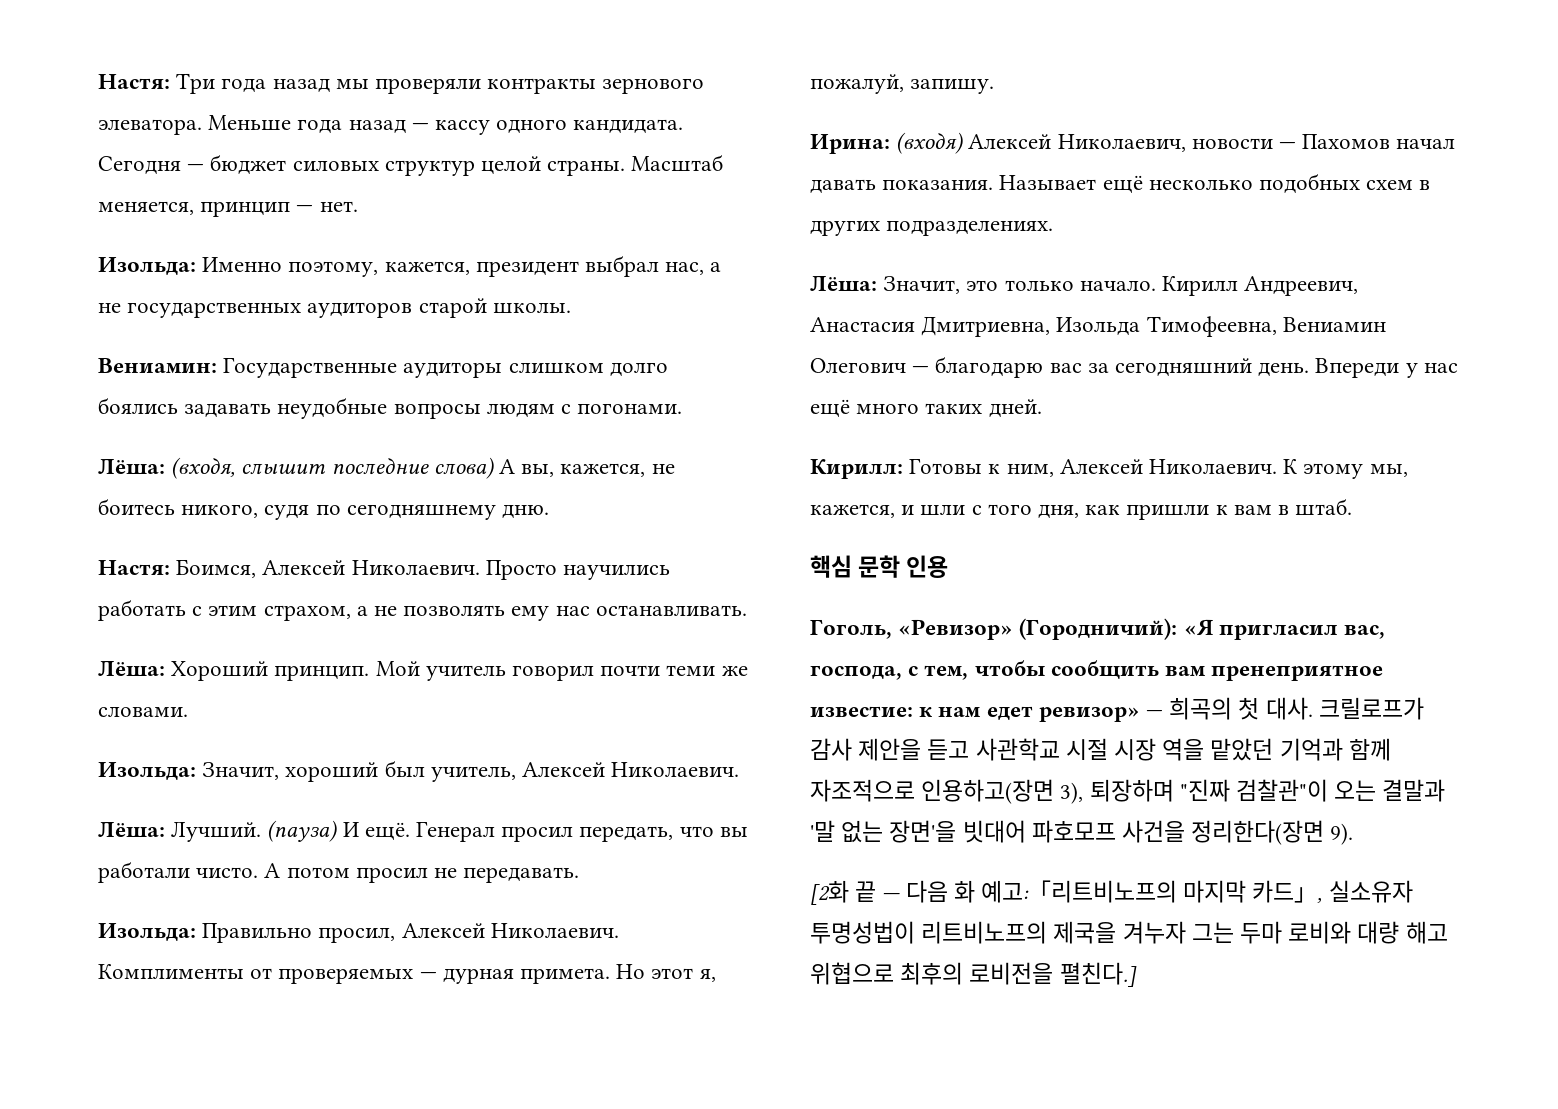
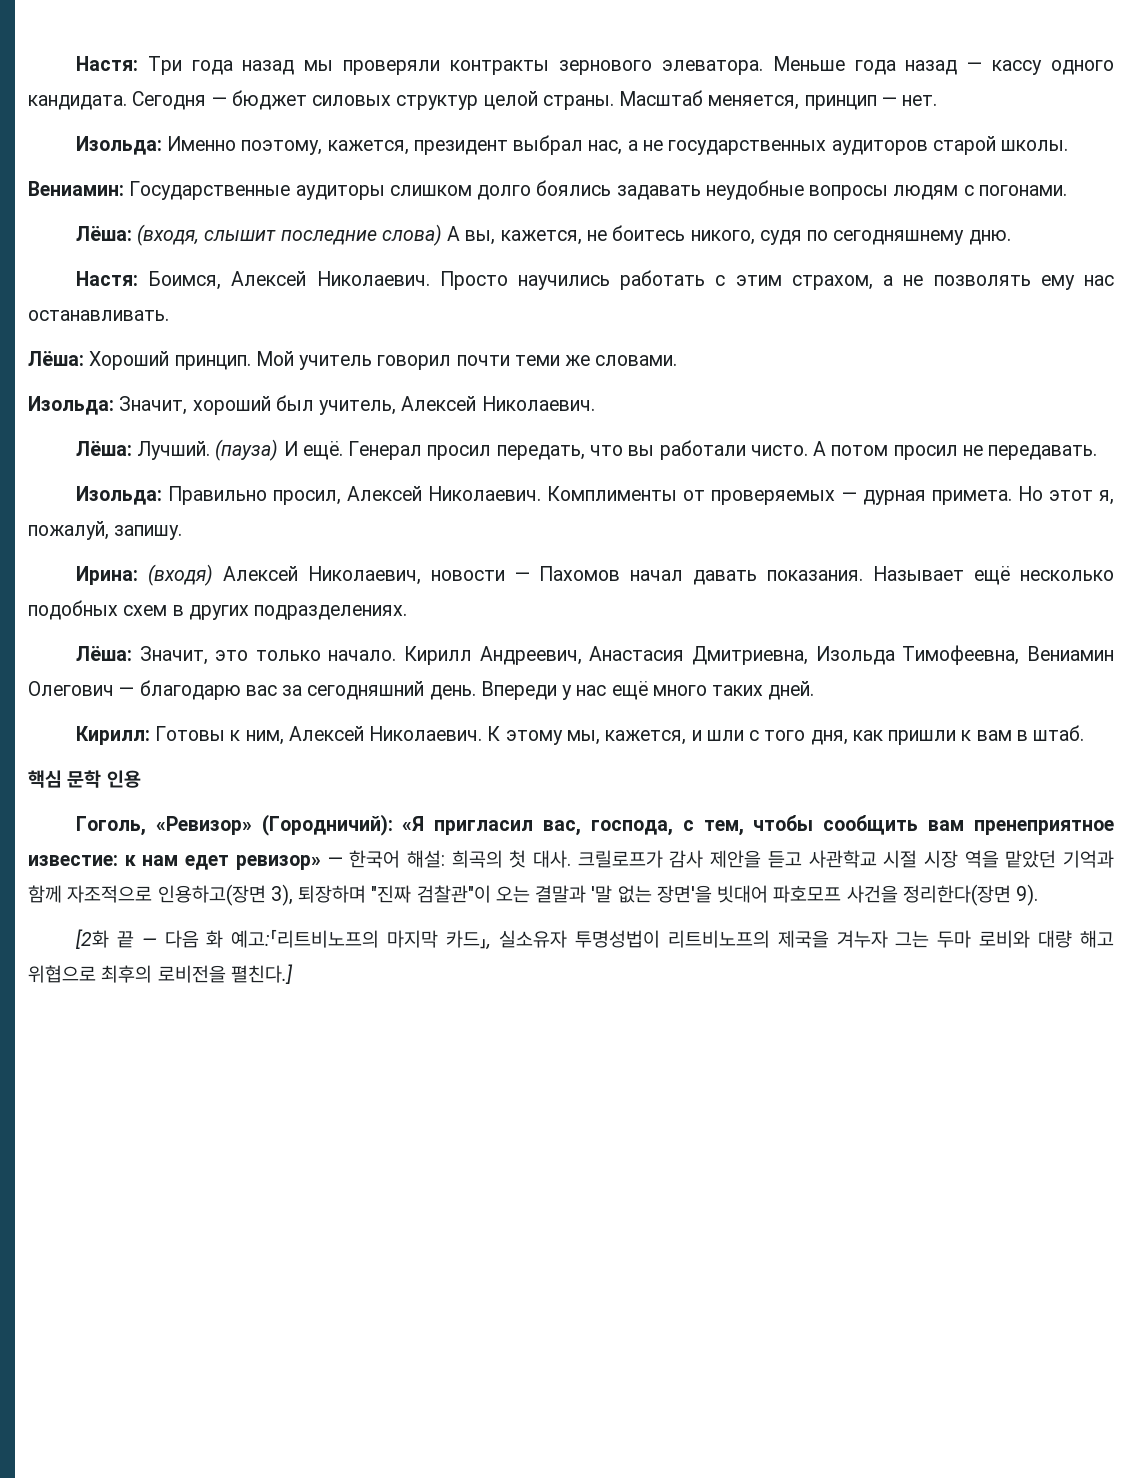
(1164, 713) none -> [349,850,445,868] 한국어 해설:

